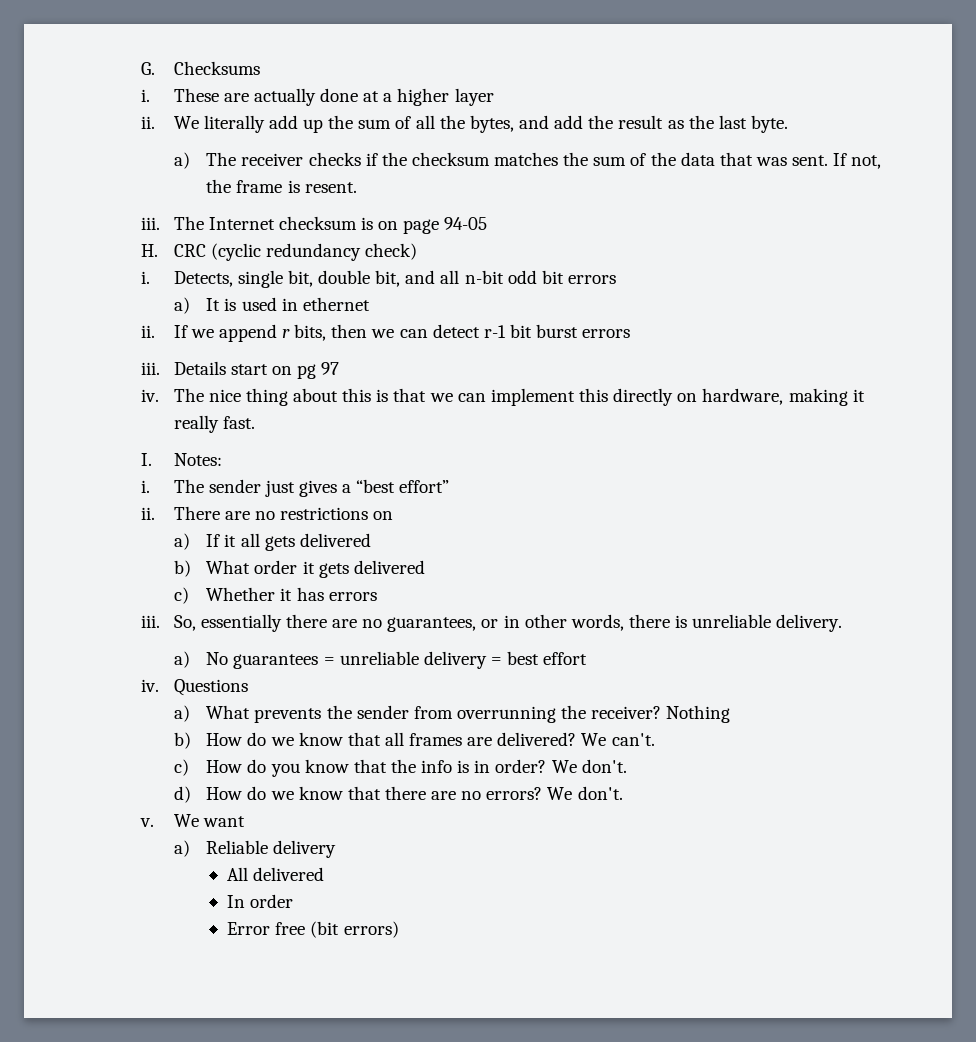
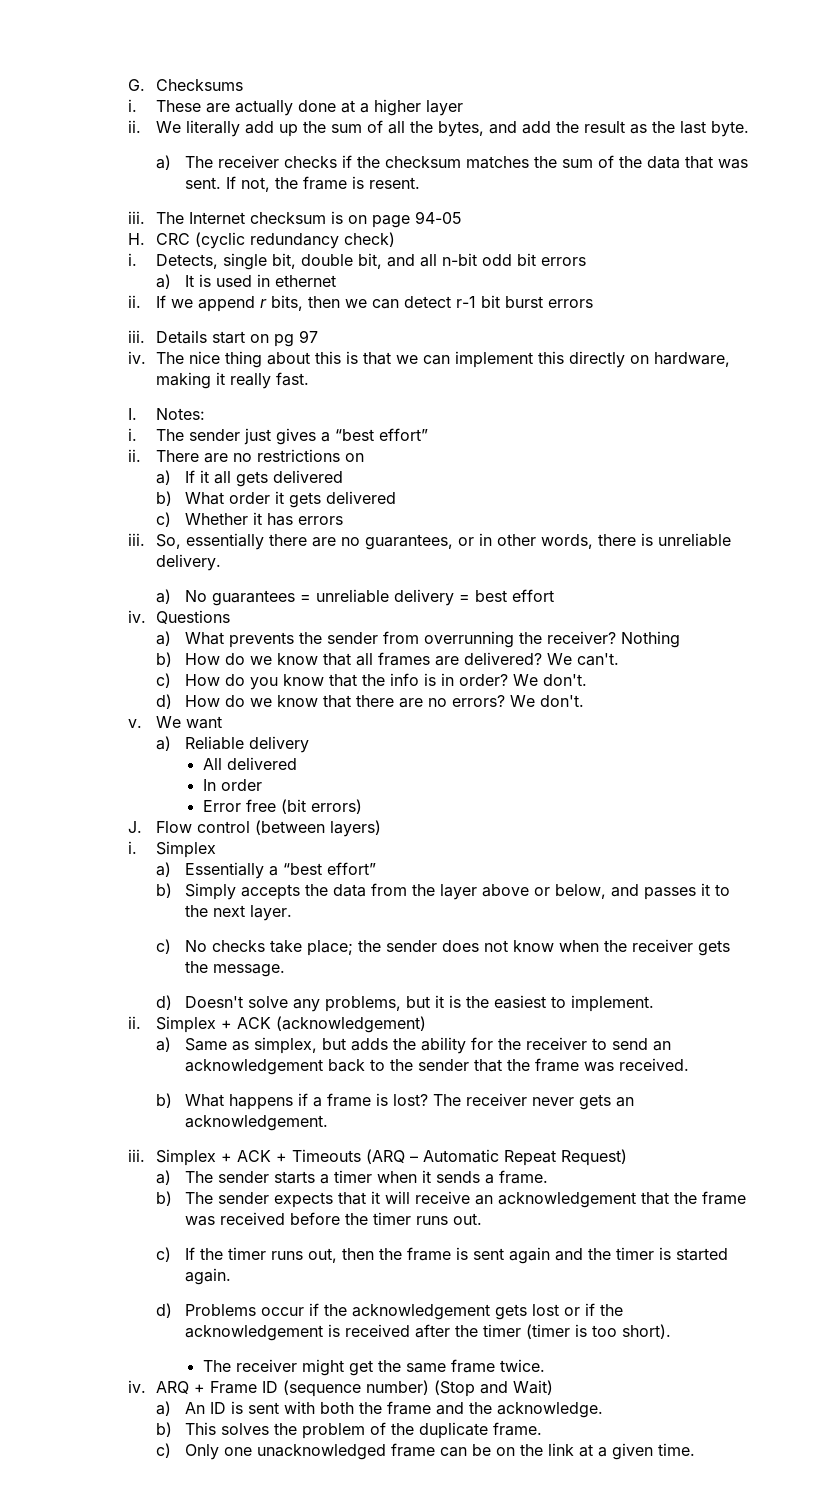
(399, 929) none -> [127,820,382,837] [127,841,217,858] [156,862,377,879] [156,883,731,900] [185,905,293,921] [156,939,731,956] [185,961,286,977] [156,995,655,1012] [127,1016,427,1033] [156,1037,672,1054] [185,1058,690,1075] [156,1093,635,1110] [185,1115,329,1131] [127,1149,628,1166] [156,1170,549,1185] [156,1191,747,1208] [185,1212,483,1226] [156,1247,729,1264] [185,1268,232,1285] [156,1303,624,1320] [185,1324,672,1341] [202,1359,545,1376] [127,1380,554,1397] [156,1401,604,1418] [156,1422,543,1439] [156,1443,696,1460] // J. Flow control (between layers) // i. Simplex // a) Essentially a “best effort” // b) Simply accepts the data from the layer above or below, and passes it to the next layer. // c) No checks take place; the sender does not know when the receiver gets the message. // d) Doesn't solve any problems, but it is the easiest to implement. // ii. Simplex + ACK (acknowledgement) // a) Same as simplex, but adds the ability for the receiver to send an acknowledgement back to the sender that the frame was received. // b) What happens if a frame is lost? The receiver never gets an acknowledgement. // iii. Simplex + ACK + Timeouts (ARQ – Automatic Repeat Request) // a) The sender starts a timer when it sends a frame. // b) The sender expects that it will receive an acknowledgement that the frame was received before the timer runs out. // c) If the timer runs out, then the frame is sent again and the timer is started again. // d) Problems occur if the acknowledgement gets lost or if the acknowledgement is received after the timer (timer is too short). // The receiver might get the same frame twice. // iv. ARQ + Frame ID (sequence number) (Stop and Wait) // a) An ID is sent with both the frame and the acknowledge. // b) This solves the problem of the duplicate frame. // c) Only one unacknowledged frame can be on the link at a given time.

